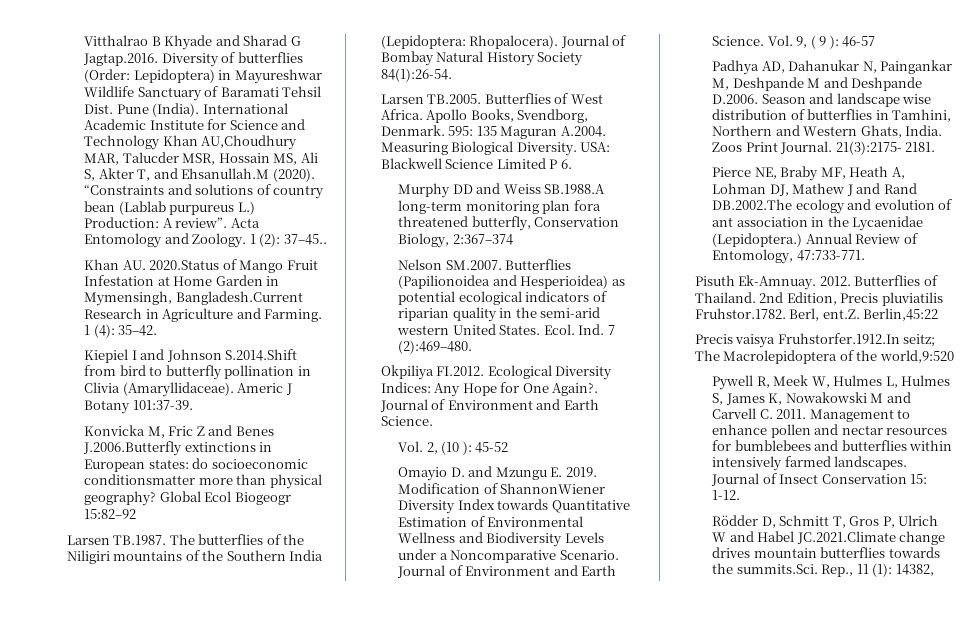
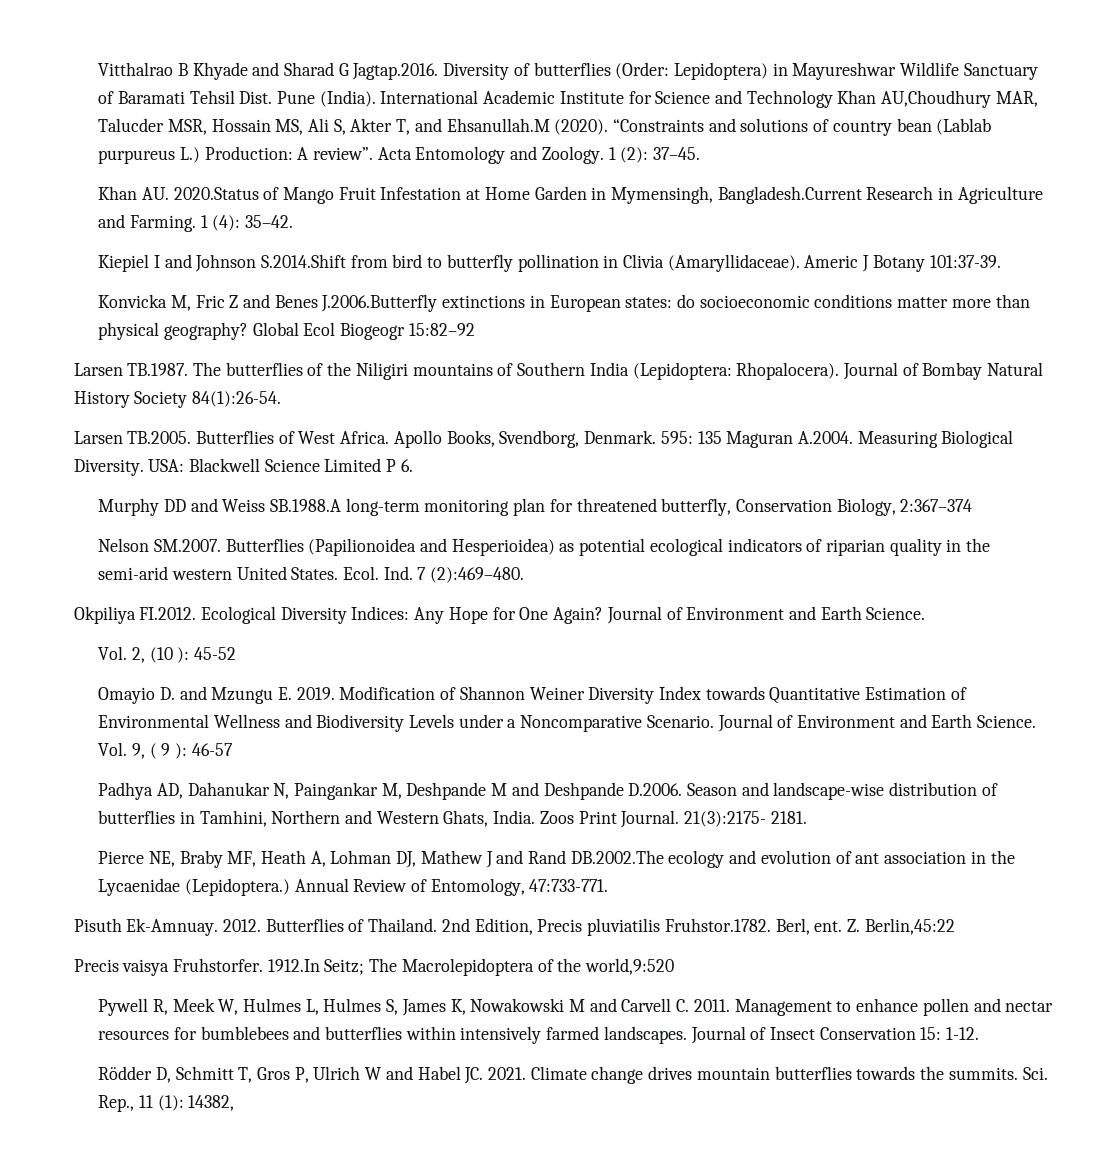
[283,234,327,245] 37–45.. -> [653,147,701,160] 37–45.
[84,474,196,485] conditionsmatter -> [814,294,949,308] conditions matter
[202,550,224,561] the -> (514, 369) none
[573,200,601,211] fora -> [549,499,573,512] for
[552,383,599,396] Again?. -> [553,607,604,624] Again?
[500,483,606,494] ShannonWiener -> [459,686,585,700] Shannon Weiner
[836,93,932,107] landscape wise -> [773,782,885,800] landscape-wise
[822,309,860,319] ent.Z. -> [814,919,860,932] ent. Z.
[777,333,936,347] Fruhstorfer.1912.In seitz; -> [172,958,365,975] Fruhstorfer. 1912.In Seitz;
[796,531,896,544] JC.2021.Climate -> [464,1066,587,1084] JC. 2021. Climate
[736,564,818,574] summits.Sci. -> [948,1067,1048,1080] summits. Sci.

